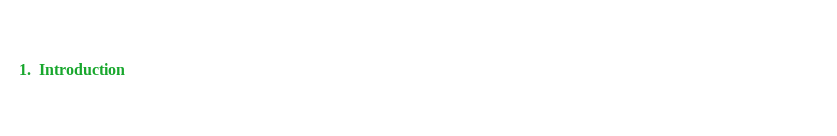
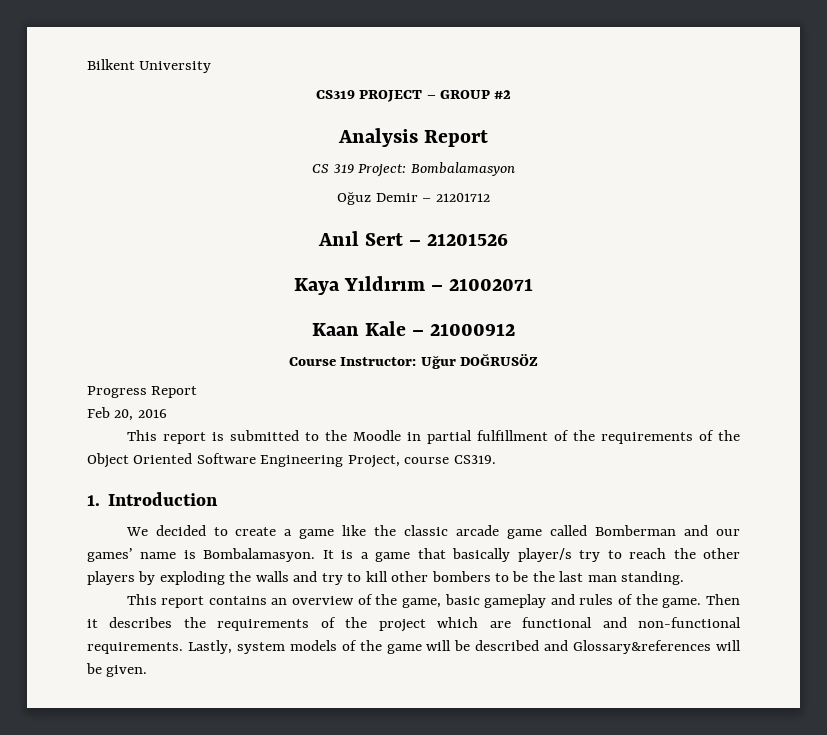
[19,63,125,75] 1. Introduction -> [87,59,212,73] [315,90,512,102] [337,128,489,147] [312,162,515,177] [337,192,490,205] [317,231,509,246] [293,276,534,295] [311,321,516,336] [288,353,539,369] [87,386,198,398] [87,407,167,421] [126,430,740,444] [87,453,496,468] [87,492,219,506] [125,525,741,539] [87,548,741,562] [87,571,685,585] [126,594,741,608] [87,617,741,632] [87,640,742,654] [86,663,148,677] Bilkent University // CS319 PROJECT – GROUP #2 // Analysis Report // CS 319 Project: Bombalamasyon // Oğuz Demir – 21201712 // Anıl Sert – 21201526 // Kaya Yıldırım – 21002071 // Kaan Kale – 21000912 // Course Instructor: Uğur DOĞRUSÖZ // Progress Report // Feb 20, 2016 // This report is submitted to the Moodle in partial fulfillment of the requirements of the Object Oriented Software Engineering Project, course CS319. // 1. Introduction // We decided to create a game like the classic arcade game called Bomberman and our games’ name is Bombalamasyon. It is a game that basically player/s try to reach the other players by exploding the walls and try to kill other bombers to be the last man standing. // This report contains an overview of the game, basic gameplay and rules of the game. Then it describes the requirements of the project which are functional and non-functional requirements. Lastly, system models of the game will be described and Glossary&references will be given.

